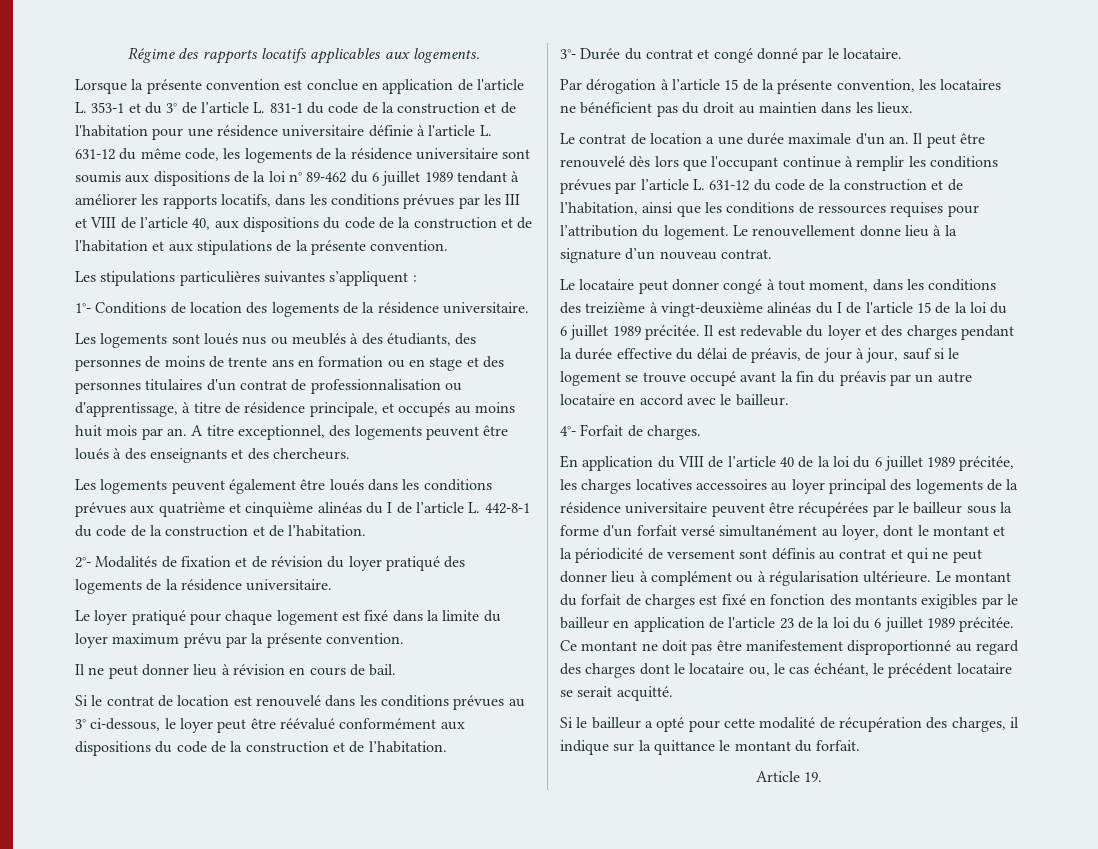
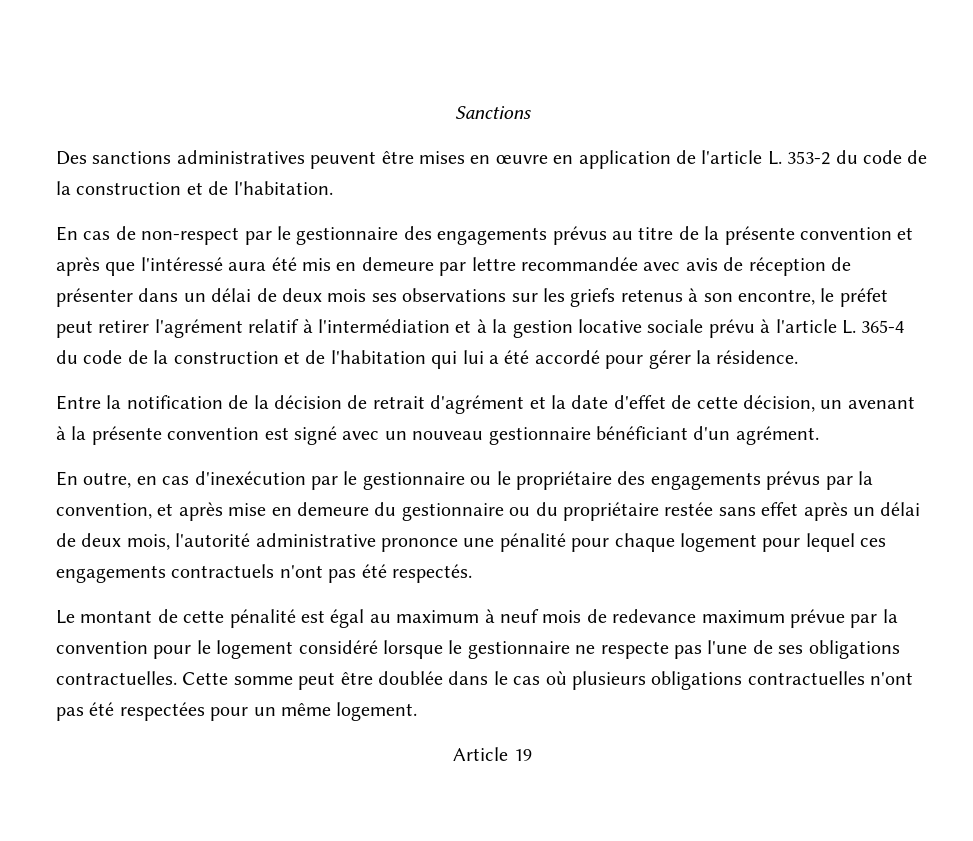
[128,47,480,64] [75,79,358,94] Régime des rapports locatifs applicables aux logements. // Lorsque la présente convention est conclue -> [455,106,531,119] [56,150,548,169] Sanctions // Des sanctions administratives peuvent être mises en œuvre
[91,102,516,114] [75,125,492,140] [75,148,531,163] [75,171,520,186] [75,194,521,209] [75,217,533,232] [75,240,449,255] [75,271,417,286] [75,302,529,317] [75,333,477,348] [75,356,504,371] [75,379,462,394] [75,402,515,417] [75,425,509,440] [75,448,350,463] [75,479,492,494] [75,502,530,517] [75,525,367,537] [75,556,466,571] [75,579,333,594] [75,610,501,625] [75,633,404,648] [75,664,397,679] [75,695,525,710] [75,718,465,733] [75,741,447,756] [560,48,902,63] [560,79,1002,94] [560,102,913,117] [560,133,985,148] [560,156,998,171] [560,179,963,194] [560,202,979,217] [560,225,957,240] [560,248,772,263] [560,279,997,294] [560,302,1008,317] [560,325,1014,340] [560,348,960,363] [560,371,972,386] [560,394,789,406] [560,424,701,440] [560,455,1015,471] [560,479,1019,494] [560,502,1012,517] [560,525,1006,540] [560,548,982,563] [560,571,1011,586] [560,594,1018,609] [560,617,1015,632] [560,640,1019,655] [560,663,1012,678] [560,686,673,701] [560,717,1019,732] [560,740,861,755] 353-1 et du 3° de l’article L. 831-1 du code de la construction et de l'habitation pour une résidence universitaire définie à l'article L. 631-12 du même code, les logements de la résidence universitaire sont soumis aux dispositions de la loi n° 89-462 du 6 juillet 1989 tendant à améliorer les rapports locatifs, dans les conditions prévues par les III et VIII de l’article 40, aux dispositions du code de la construction et de l'habitation et aux stipulations de la présente convention. // Les stipulations particulières suivantes s’appliquent : // 1°- Conditions de location des logements de la résidence universitaire. // Les logements sont loués nus ou meublés à des étudiants, des personnes de moins de trente ans en formation ou en stage et des personnes titulaires d'un contrat de professionnalisation ou d'apprentissage, à titre de résidence principale, et occupés au moins huit mois par an. A titre exceptionnel, des logements peuvent être loués à des enseignants et des chercheurs. // Les logements peuvent également être loués dans les conditions prévues aux quatrième et cinquième alinéas du I de l’article L. 442-8-1 du code de la construction et de l’habitation. // 2°- Modalités de fixation et de révision du loyer pratiqué des logements de la résidence universitaire. // Le loyer pratiqué pour chaque logement est fixé dans la limite du loyer maximum prévu par la présente convention. // Il ne peut donner lieu à révision en cours de bail. // Si le contrat de location est renouvelé dans les conditions prévues au 3° ci-dessous, le loyer peut être réévalué conformément aux dispositions du code de la construction et de l’habitation. // 3°- Durée du contrat et congé donné par le locataire. // Par dérogation à l’article 15 de la présente convention, les locataires ne bénéficient pas du droit au maintien dans les lieux. // Le contrat de location a une durée maximale d'un an. Il peut être renouvelé dès lors que l'occupant continue à remplir les conditions prévues par l’article L. 631-12 du code de la construction et de l’habitation, ainsi que les conditions de ressources requises pour l’attribution du logement. Le renouvellement donne lieu à la signature d’un nouveau contrat. // Le locataire peut donner congé à tout moment, dans les conditions des treizième à vingt-deuxième alinéas du I de l'article 15 de la loi du 6 juillet 1989 précitée. Il est redevable du loyer et des charges pendant la durée effective du délai de préavis, de jour à jour, sauf si le logement se trouve occupé avant la fin du préavis par un autre locataire en accord avec le bailleur. // 4°- Forfait de charges. // En application du VIII de l’article 40 de la loi du 6 juillet 1989 précitée, les charges locatives accessoires au loyer principal des logements de la résidence universitaire peuvent être récupérées par le bailleur sous la forme d'un forfait versé simultanément au loyer, dont le montant et la périodicité de versement sont définis au contrat et qui ne peut donner lieu à complément ou à régularisation ultérieure. Le montant du forfait de charges est fixé en fonction des montants exigibles par le bailleur en application de l'article 23 de la loi du 6 juillet 1989 précitée. Ce montant ne doit pas être manifestement disproportionné au regard des charges dont le locataire ou, le cas échéant, le précédent locataire se serait acquitté. // Si le bailleur a opté pour cette modalité de récupération des charges, il indique sur la quittance le montant du forfait. -> [787,150,928,165] [56,181,333,195] [56,226,914,245] [56,257,851,276] [56,288,888,307] [56,319,905,338] [56,350,799,369] [56,395,915,414] [56,426,819,445] [56,471,873,490] [56,502,921,521] [56,533,887,552] [56,564,472,583] [56,609,898,628] [56,640,900,659] [56,671,914,690] [56,702,418,721] 353-2 du code de la construction et de l'habitation. // En cas de non-respect par le gestionnaire des engagements prévus au titre de la présente convention et après que l'intéressé aura été mis en demeure par lettre recommandée avec avis de réception de présenter dans un délai de deux mois ses observations sur les griefs retenus à son encontre, le préfet peut retirer l'agrément relatif à l'intermédiation et à la gestion locative sociale prévu à l'article L. 365-4 du code de la construction et de l'habitation qui lui a été accordé pour gérer la résidence. // Entre la notification de la décision de retrait d'agrément et la date d'effet de cette décision, un avenant à la présente convention est signé avec un nouveau gestionnaire bénéficiant d'un agrément. // En outre, en cas d'inexécution par le gestionnaire ou le propriétaire des engagements prévus par la convention, et après mise en demeure du gestionnaire ou du propriétaire restée sans effet après un délai de deux mois, l'autorité administrative prononce une pénalité pour chaque logement pour lequel ces engagements contractuels n'ont pas été respectés. // Le montant de cette pénalité est égal au maximum à neuf mois de redevance maximum prévue par la convention pour le logement considéré lorsque le gestionnaire ne respecte pas l'une de ses obligations contractuelles. Cette somme peut être doublée dans le cas où plusieurs obligations contractuelles n'ont pas été respectées pour un même logement.
[804,772,823,782] 19. -> [513,749,532,761] 19

